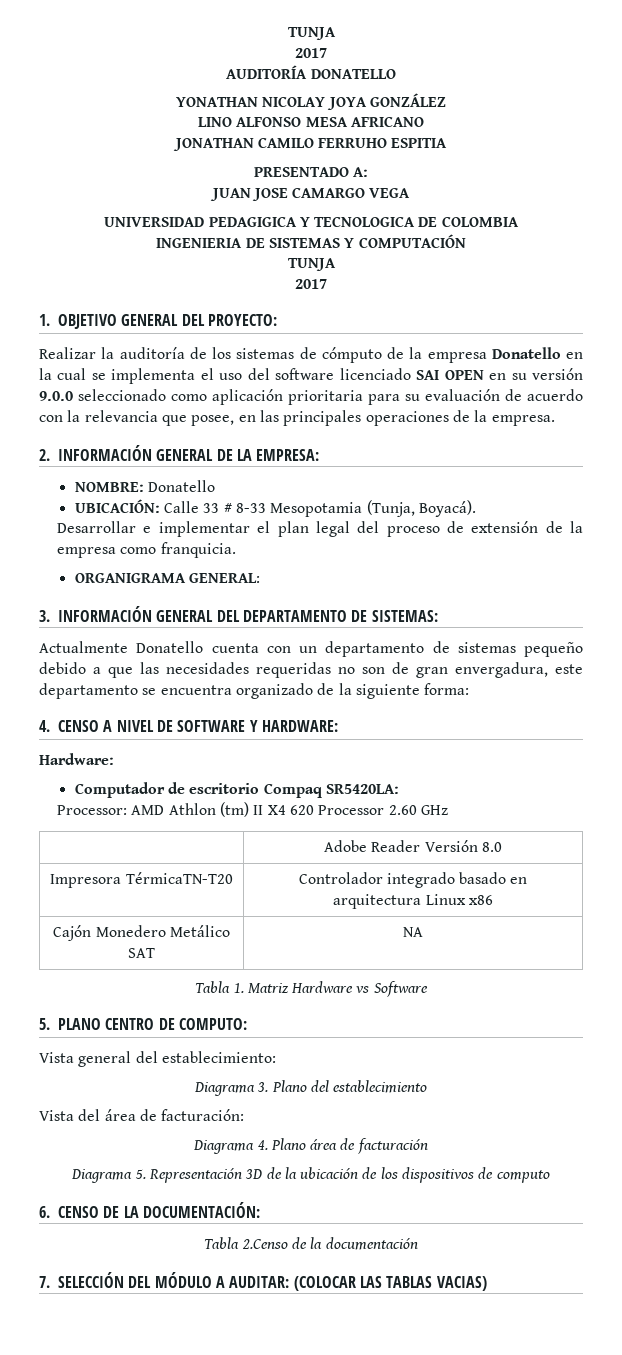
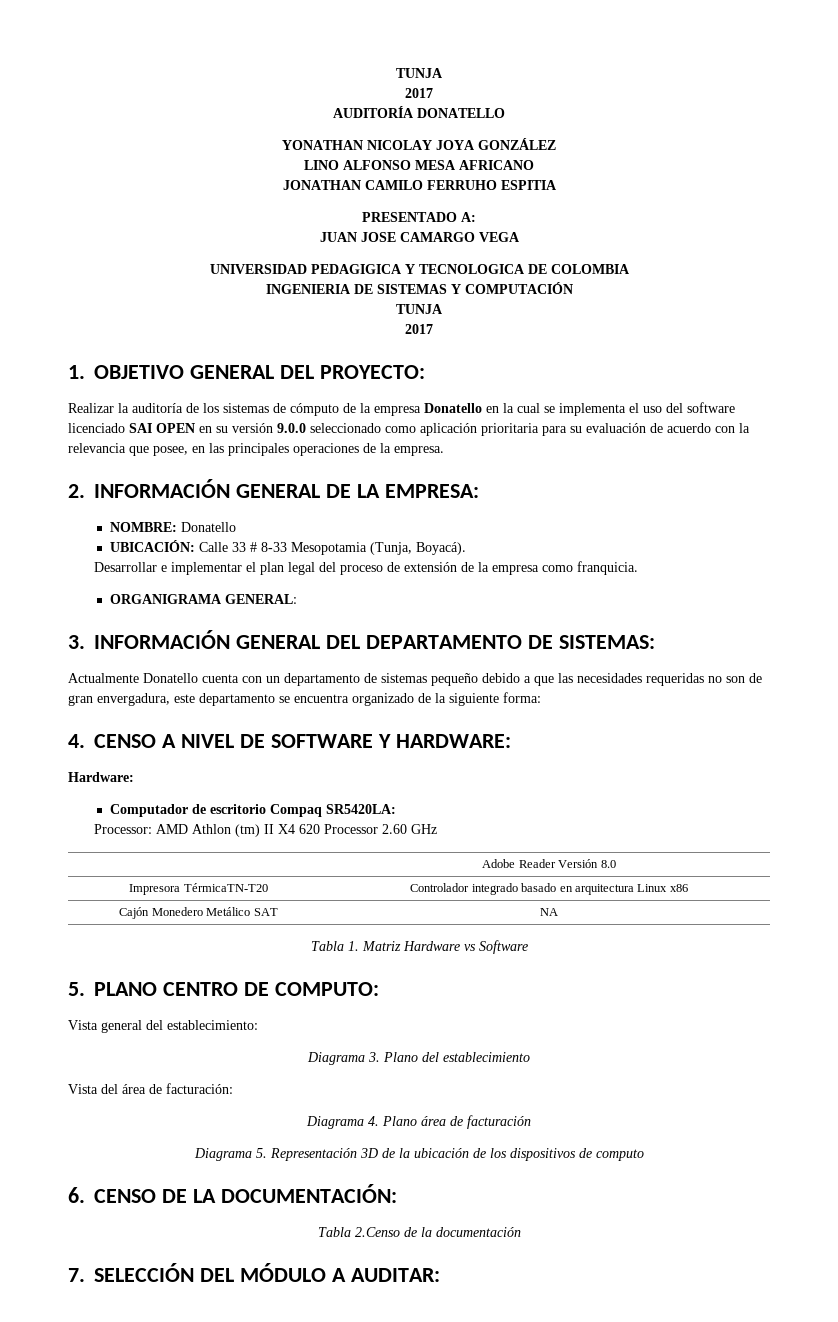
[293,1276,487,1291] (COLOCAR LAS TABLAS VACIAS) -> (440, 1275) none

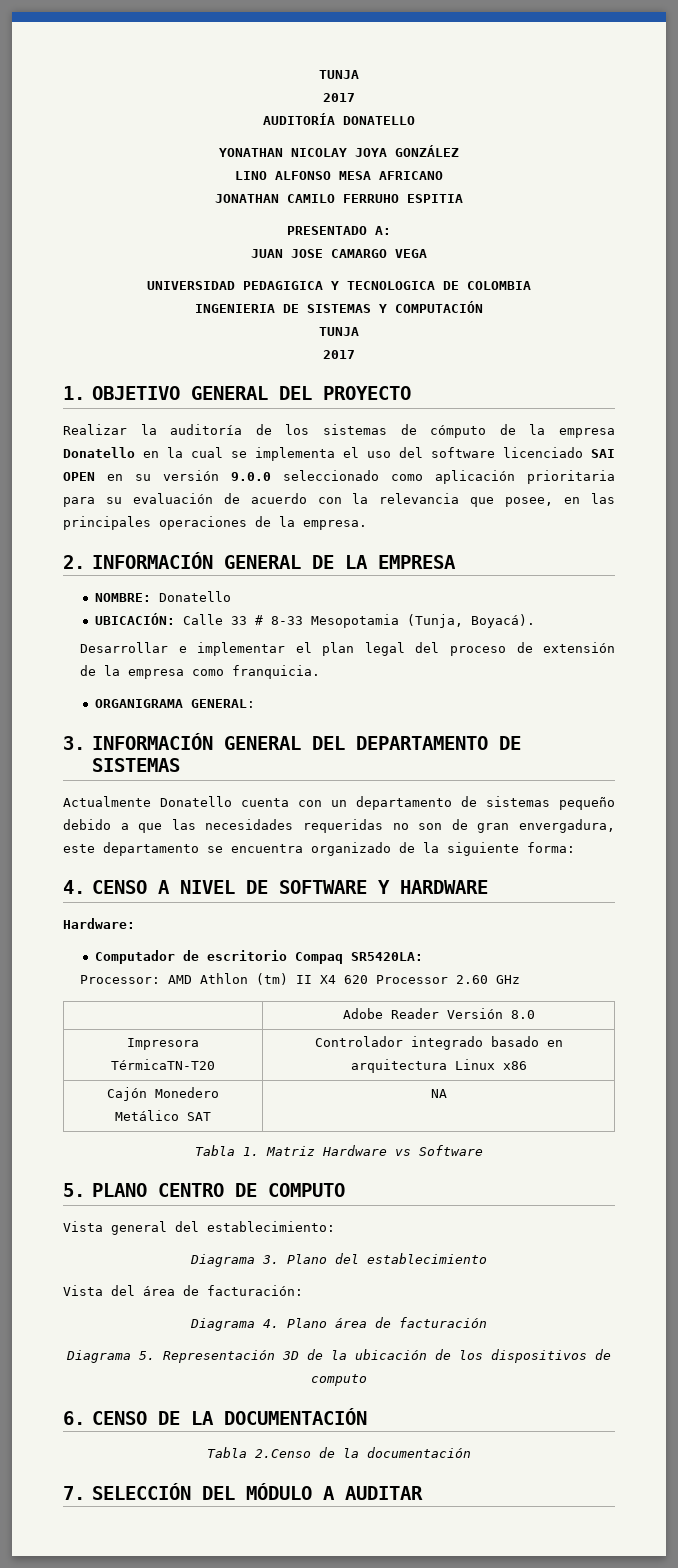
[320,365,426,379] PROYECTO: -> [322,386,411,400] PROYECTO
[384,484,479,498] EMPRESA: -> [377,555,456,569] EMPRESA
[558,635,655,649] SISTEMAS: -> [91,758,180,772] SISTEMAS
[395,734,511,748] HARDWARE: -> [399,880,488,894] HARDWARE
[275,982,380,996] COMPUTO: -> [267,1183,345,1197] COMPUTO
[221,1184,398,1203] DOCUMENTACIÓN: -> [223,1408,367,1425] DOCUMENTACIÓN
[350,1268,440,1282] AUDITAR: -> [344,1486,423,1500] AUDITAR

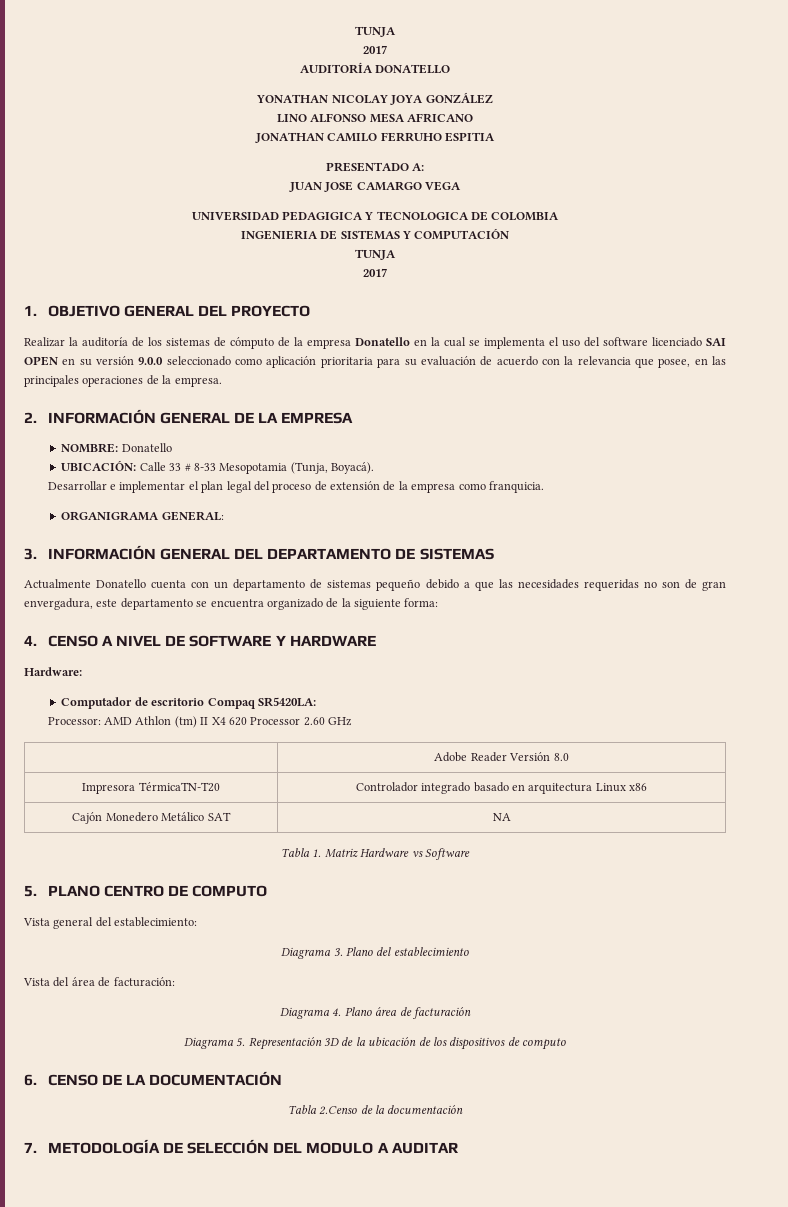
(85, 1493) none -> [47,1139,183,1154] METODOLOGÍA DE
[245,1483,312,1500] MÓDULO -> [306,1142,374,1154] MODULO

